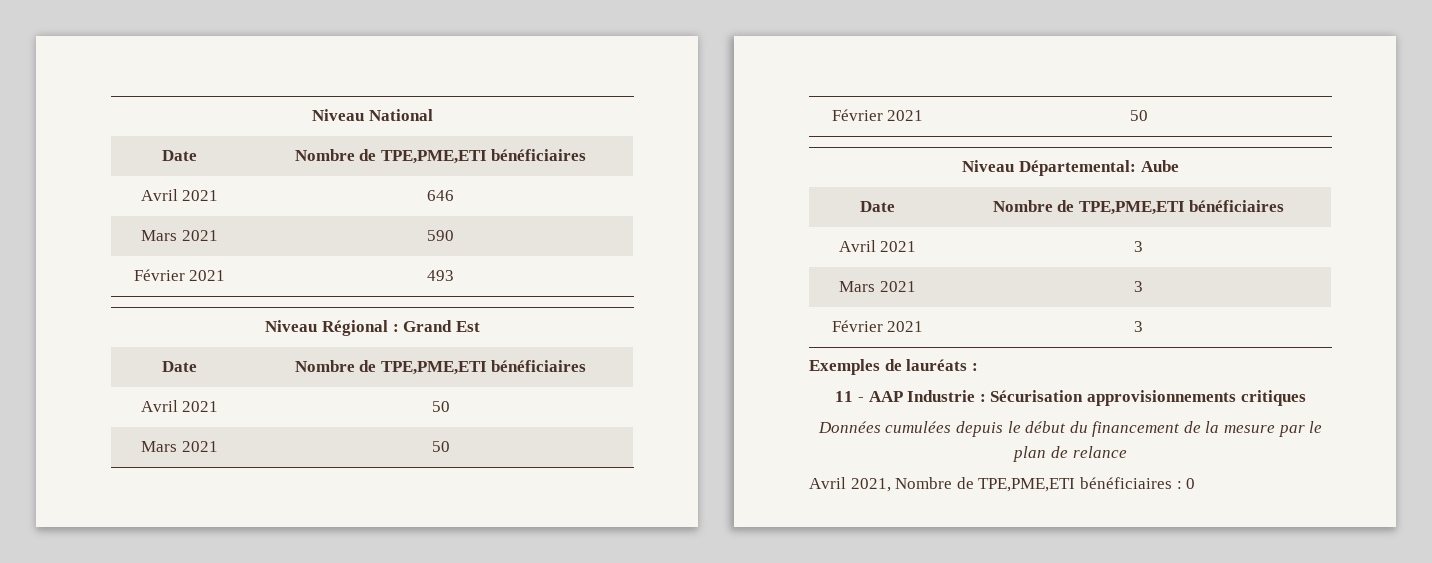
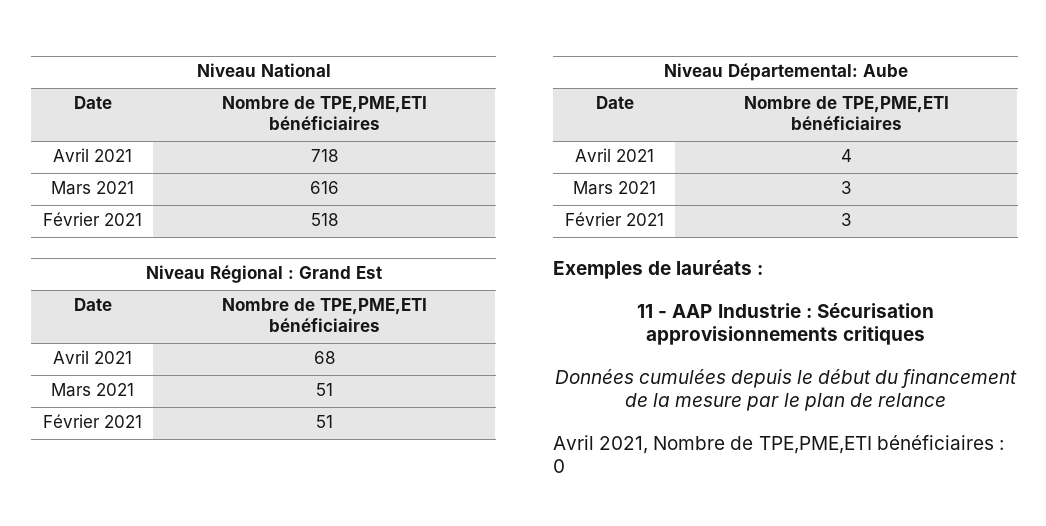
[427,190,454,201] [141,230,218,241] [427,230,454,241] [133,269,226,281] [427,270,454,281] 646 // Mars 2021 | 590 // Février 2021 | 493 -> [310,149,339,162] [51,181,134,195] [310,181,339,194] [43,212,142,226] [310,213,339,226] 718 // Mars 2021 | 616 // Février 2021 | 518
[431,401,450,412] [141,441,218,452] [431,441,450,452] [831,109,924,121] [1129,110,1148,121] 50 // Mars 2021 | 50 // Février 2021 | 50 -> [313,351,336,364] [51,383,134,397] [316,383,333,396] [43,414,142,428] [316,415,333,428] 68 // Mars 2021 | 51 // Février 2021 | 51
[1134,241,1143,252] 3 -> [841,149,852,162] 4

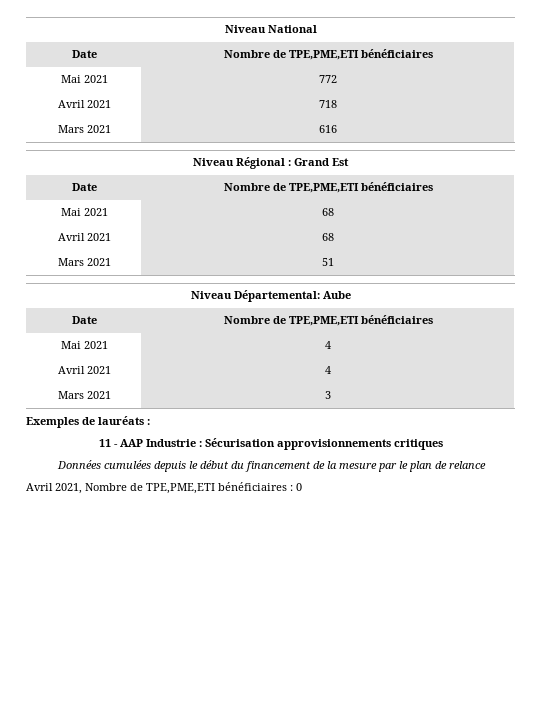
(380, 123) none -> [60,75,108,83] [319,75,337,83] // Mai 2021 | 772
[43,212,142,226] [310,213,339,226] // Février 2021 | 518 -> (337, 129) none
(380, 325) none -> [60,208,108,216] [322,208,334,216] // Mai 2021 | 68
[43,414,142,428] [316,415,333,428] // Février 2021 | 51 -> (334, 262) none
(902, 123) none -> [60,341,108,349] [325,341,331,349] // Mai 2021 | 4
[565,212,664,226] [841,213,852,226] // Février 2021 | 3 -> (331, 395) none

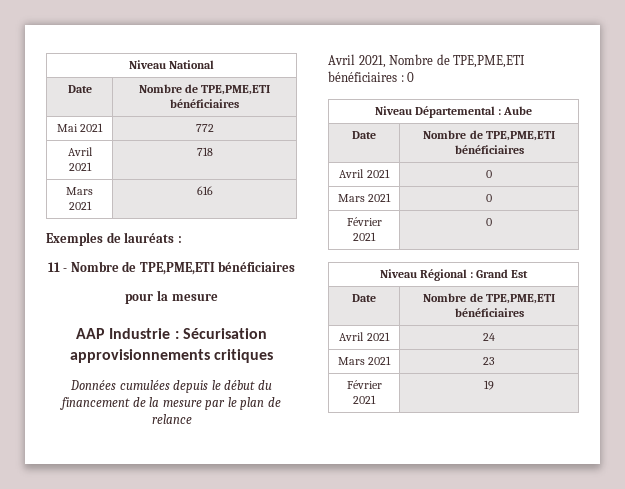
[193,157,349,169] [71,183,97,191] [223,182,433,193] [60,208,108,216] [322,208,334,216] [57,233,111,241] [322,233,334,241] [57,258,111,266] [322,258,334,266] [190,290,351,302] [71,316,97,324] [223,315,433,326] [60,341,108,349] [325,341,331,349] [57,366,111,374] [325,366,331,374] [57,391,111,399] [325,391,331,399] // Niveau Régional : Grand Est // Date | Nombre de TPE,PME,ETI bénéficiaires // Mai 2021 | 68 // Avril 2021 | 68 // Mars 2021 | 51 // Niveau Départemental: Aube // Date | Nombre de TPE,PME,ETI bénéficiaires // Mai 2021 | 4 // Avril 2021 | 4 // Mars 2021 | 3 -> (213, 190) none
(118, 445) none -> [70,261,296,275] [125,290,218,304] Nombre de TPE,PME,ETI bénéficiaires // pour la mesure //
(302, 487) none -> [374,106,533,118] [352,131,376,139] [423,130,555,141] [454,145,524,154] [339,169,390,178] [486,170,492,178] [337,193,392,202] [486,194,492,202] [346,217,382,226] [353,232,376,241] [486,218,492,226] [379,269,529,281] [352,294,376,302] [423,293,555,304] [454,308,524,317] [339,332,390,341] [483,333,495,341] [337,356,392,365] [483,357,495,365] [346,380,382,389] [353,395,376,404] [484,380,494,390] // Niveau Départemental : Aube // Date | Nombre de TPE,PME,ETI bénéficiaires // Avril 2021 | 0 // Mars 2021 | 0 // Février 2021 | 0 // Niveau Régional : Grand Est // Date | Nombre de TPE,PME,ETI bénéficiaires // Avril 2021 | 24 // Mars 2021 | 23 // Février 2021 | 19

